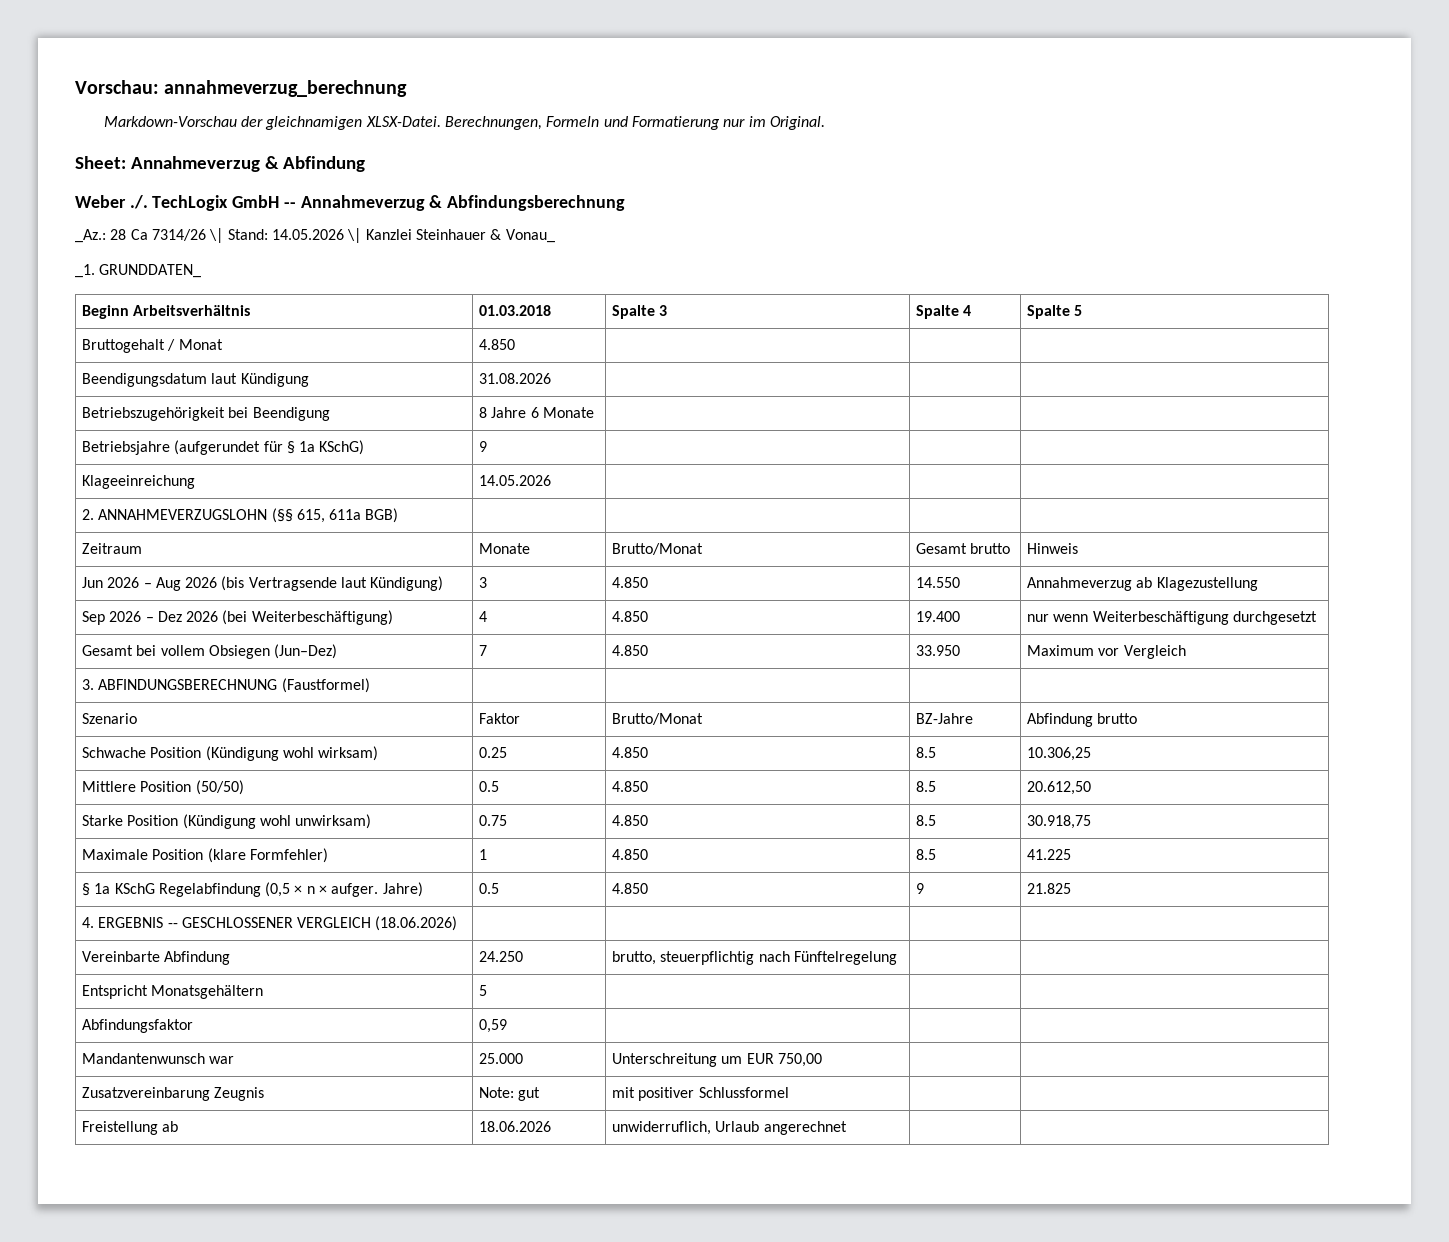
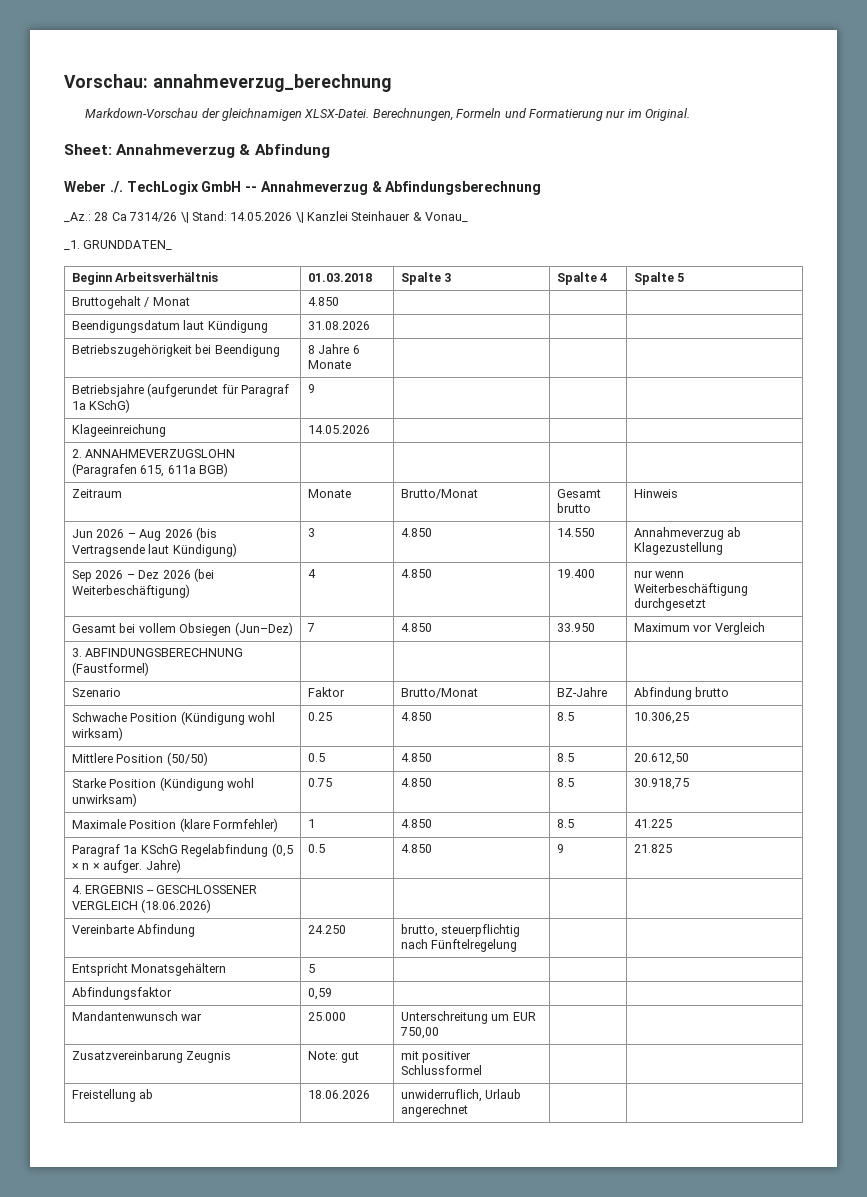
[286,441,295,454] § -> [241,384,290,397] Paragraf
[271,508,293,523] (§§ -> [72,463,138,477] (Paragrafen
[81,883,90,896] § -> [72,844,121,857] Paragraf

